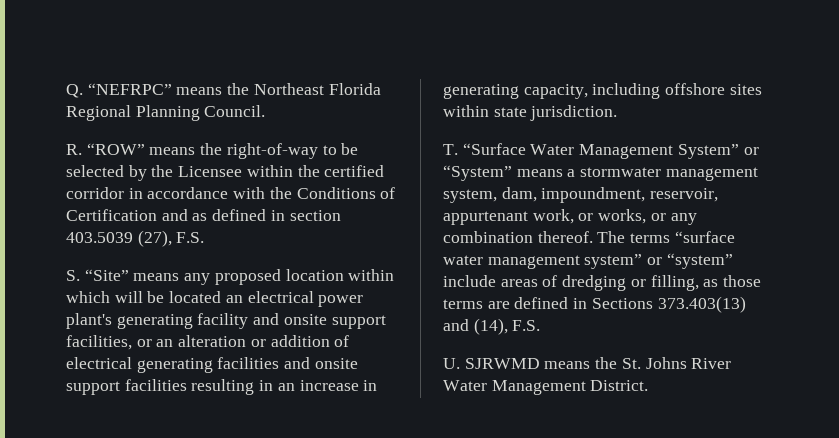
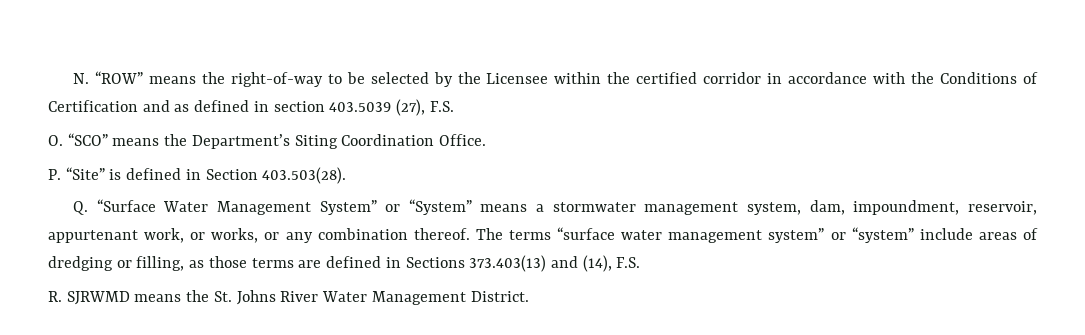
[66,83,381,98] [66,105,266,121] [66,144,82,155] Q. “NEFRPC” means the Northeast Florida Regional Planning Council. // R. -> [72,73,89,84] N.
[66,269,395,285] [66,291,364,307] [66,313,386,329] [66,335,350,350] [66,357,358,373] [66,379,378,395] [443,83,762,99] [443,105,618,121] [443,144,458,155] S. “Site” means any proposed location within which will be located an electrical power plant's generating facility and onsite support facilities, or an alteration or addition of electrical generating facilities and onsite support facilities resulting in an increase in generating capacity, including offshore sites within state jurisdiction. // T. -> [48,133,487,149] [48,167,347,184] [72,201,88,215] O. “SCO” means the Department’s Siting Coordination Office. // P. “Site” is defined in Section 403.503(28). // Q.
[443,358,460,369] U. -> [48,291,62,302] R.

